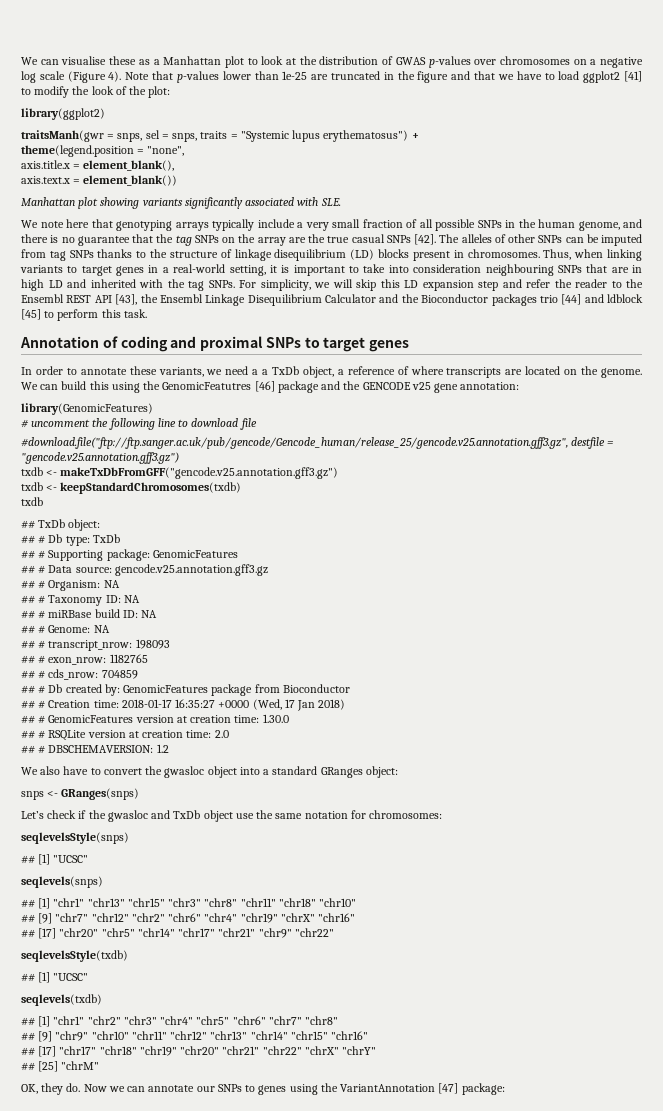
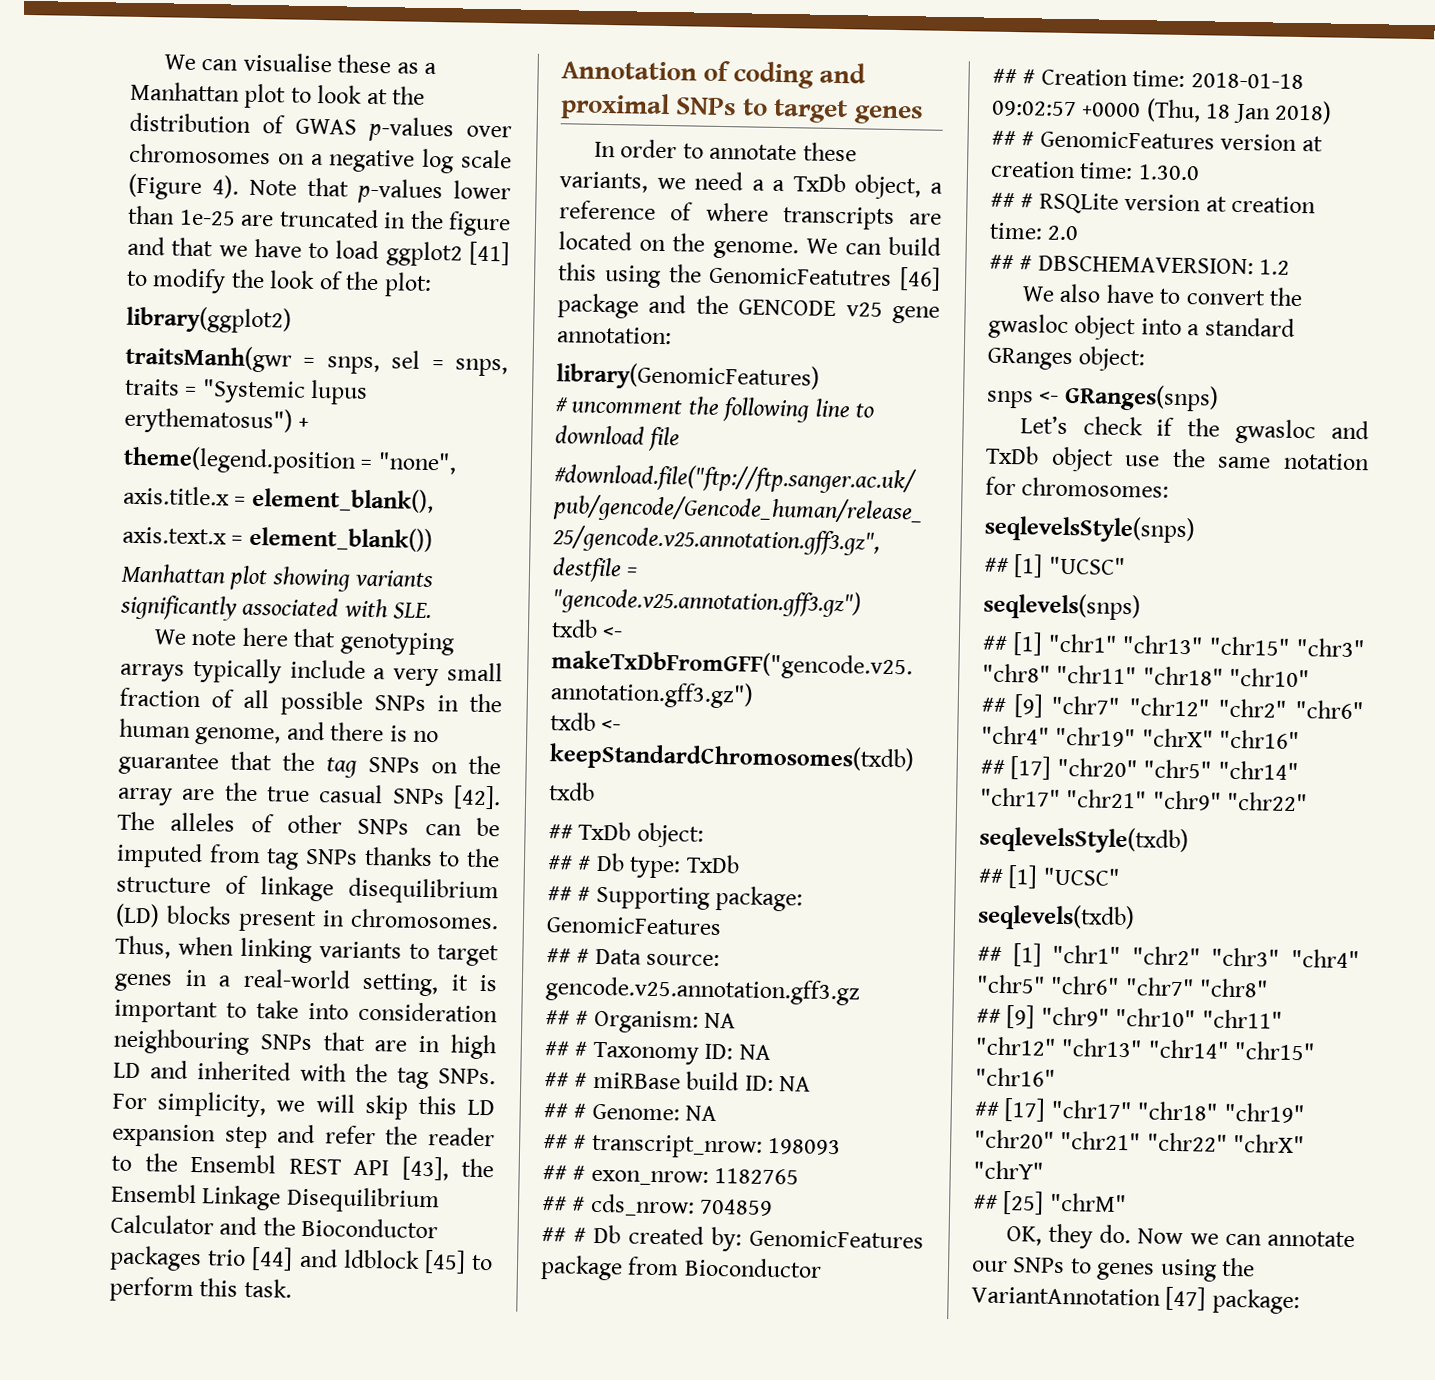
[121,699,295,710] 2018-01-17 16:35:27 +0000 (Wed, 17 -> [1190,72,1304,90] [991,98,1232,123] 2018-01-18 09:02:57 +0000 (Thu, 18

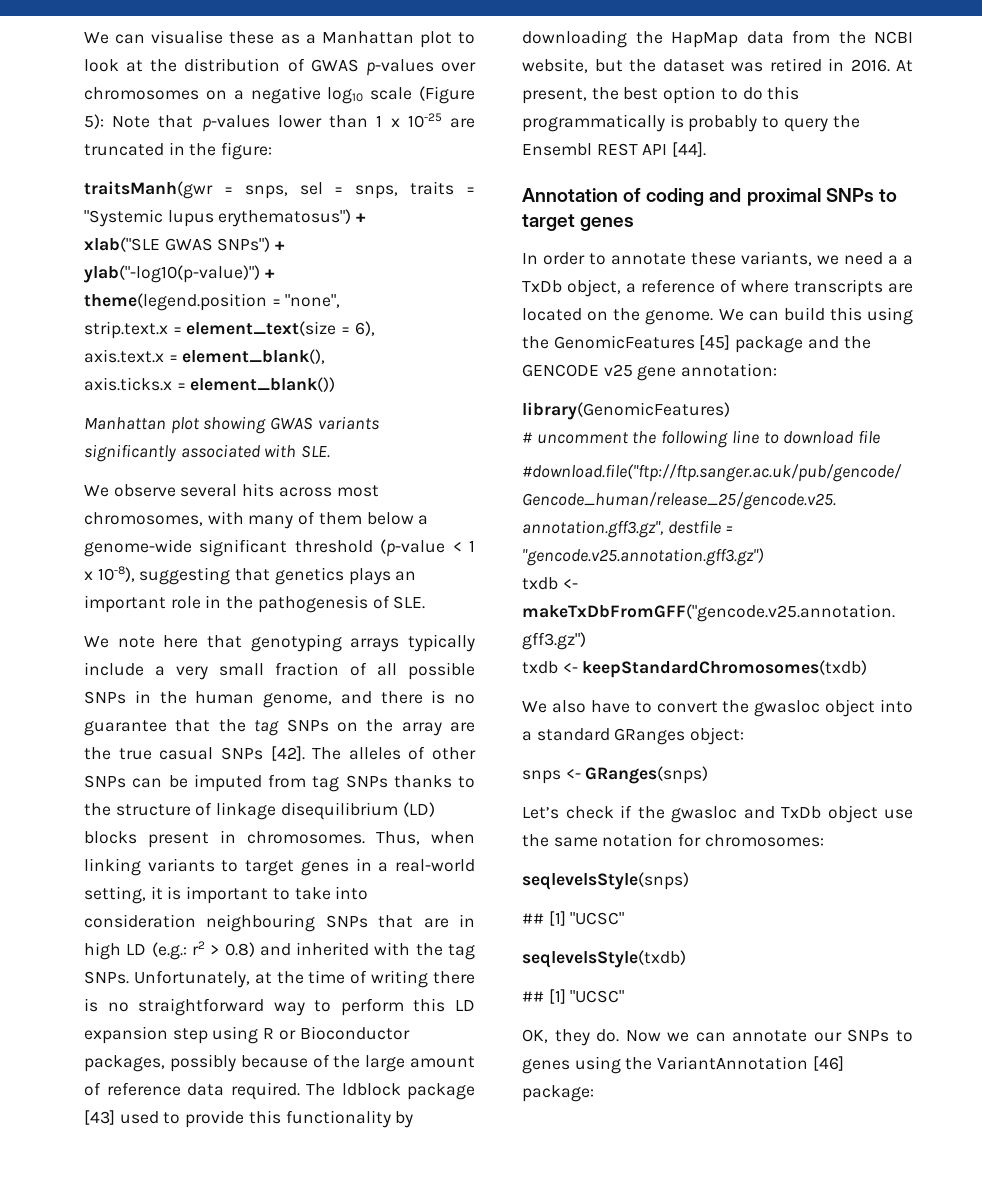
[421,148,455,174] log -> [327,87,364,104] log10
[212,175,239,199] 4). -> [84,114,104,129] 5):
[178,209,236,226] 1e-25 -> [376,113,442,128] 1 x 10-25
[448,211,511,237] [127,236,510,267] [126,268,432,297] [126,305,292,334] figure and that we have to load ggplot2 [41] to modify the look of the plot: // library(ggplot2) -> [221,142,273,160] figure:
[123,445,457,475] [123,485,230,506] theme(legend.position = "none", // axis.title.x -> [84,237,286,252] [84,265,275,283] [84,293,341,311] [84,321,375,339] [84,349,164,363] xlab("SLE GWAS SNPs") + // ylab("-log10(p-value)") + // theme(legend.position = "none", // strip.text.x = element_text(size = 6), // axis.text.x
[122,526,227,545] axis.text.x -> [84,377,172,391] axis.ticks.x
(351, 579) none -> [270,417,314,430] GWAS
(433, 611) none -> [84,483,379,497] [84,511,429,529] [84,539,475,557] [84,566,417,585] [84,595,426,613] // We observe several hits across most chromosomes, with many of them below a genome-wide significant threshold (p-value < 1 x 10-8), suggesting that genetics plays an important role in the pathogenesis of SLE.
(141, 1070) none -> [151,941,255,960] (e.g.: r2 > 0.8)
[112,1091,495,1120] [112,1123,495,1149] [111,1153,494,1181] [111,1183,440,1214] [110,1214,439,1239] [109,1245,493,1274] [109,1276,292,1303] For simplicity, we will skip this LD expansion step and refer the reader to the Ensembl REST API [43], the Ensembl Linkage Disequilibrium Calculator and the Bioconductor packages trio [44] and ldblock [45] to perform this task. -> [133,970,475,988] [84,998,475,1016] [84,1026,410,1044] [84,1054,475,1072] [84,1082,475,1100] [84,1110,414,1128] [522,30,913,48] [522,58,913,73] [522,86,800,104] [522,114,860,132] [522,142,707,157] Unfortunately, at the time of writing there is no straightforward way to perform this LD expansion step using R or Bioconductor packages, possibly because of the large amount of reference data required. The ldblock package [43] used to provide this functionality by downloading the HapMap data from the NCBI website, but the dataset was retired in 2016. At present, the best option to do this programmatically is probably to query the Ensembl REST API [44].
[709,266,941,291] GenomicFeatutres [46] -> [553,335,731,350] GenomicFeatures [45]
[549,782,595,801] [548,821,704,848] [547,852,740,879] [547,885,804,912] [546,916,722,936] [546,948,721,967] [545,976,860,1006] [545,1009,737,1034] [544,1041,771,1065] [544,1071,812,1092] [543,1103,718,1122] [543,1133,842,1159] [542,1165,800,1186] [541,1193,774,1217] [541,1224,924,1252] [540,1255,822,1281] [992,68,1304,90] [991,98,1333,125] [991,130,1323,152] [990,160,1200,181] [990,192,1317,214] [989,222,1080,241] [989,254,1291,275] // txdb // ## TxDb object: // ## # Db type: TxDb // ## # Supporting package: GenomicFeatures // ## # Data source: gencode.v25.annotation.gff3.gz // ## # Organism: NA // ## # Taxonomy ID: NA // ## # miRBase build ID: NA // ## # Genome: NA // ## # transcript_nrow: 198093 // ## # exon_nrow: 1182765 // ## # cds_nrow: 704859 // ## # Db created by: GenomicFeatures package from Bioconductor // ## # Creation time: 2018-01-18 09:02:57 +0000 (Thu, 18 Jan 2018) // ## # GenomicFeatures version at creation time: 1.30.0 // ## # RSQLite version at creation time: 2.0 // ## # DBSCHEMAVERSION: 1.2 -> (868, 669) none
[983,592,1141,621] [982,632,1365,658] [982,663,1311,688] [981,694,1364,720] [981,725,1301,750] [980,756,1299,781] [980,787,1309,812] [979,825,1189,855] [978,865,1120,889] [977,903,1135,932] [977,943,1360,969] [976,974,1270,998] [976,1005,1283,1029] [975,1036,1317,1061] [975,1067,1056,1087] [974,1098,1305,1124] [974,1129,1306,1154] [973,1160,1044,1180] [973,1191,1127,1215] seqlevels(snps) // ## [1] "chr1" "chr13" "chr15" "chr3" "chr8" "chr11" "chr18" "chr10" // ## [9] "chr7" "chr12" "chr2" "chr6" "chr4" "chr19" "chrX" "chr16" // ## [17] "chr20" "chr5" "chr14" "chr17" "chr21" "chr9" "chr22" // seqlevelsStyle(txdb) // ## [1] "UCSC" // seqlevels(txdb) // ## [1] "chr1" "chr2" "chr3" "chr4" "chr5" "chr6" "chr7" "chr8" // ## [9] "chr9" "chr10" "chr11" "chr12" "chr13" "chr14" "chr15" "chr16" // ## [17] "chr17" "chr18" "chr19" "chr20" "chr21" "chr22" "chrX" "chrY" // ## [25] "chrM" -> [522,950,686,968] [522,989,625,1004] seqlevelsStyle(txdb) // ## [1] "UCSC"
[1165,1286,1207,1311] [47] -> [812,1056,844,1071] [46]

